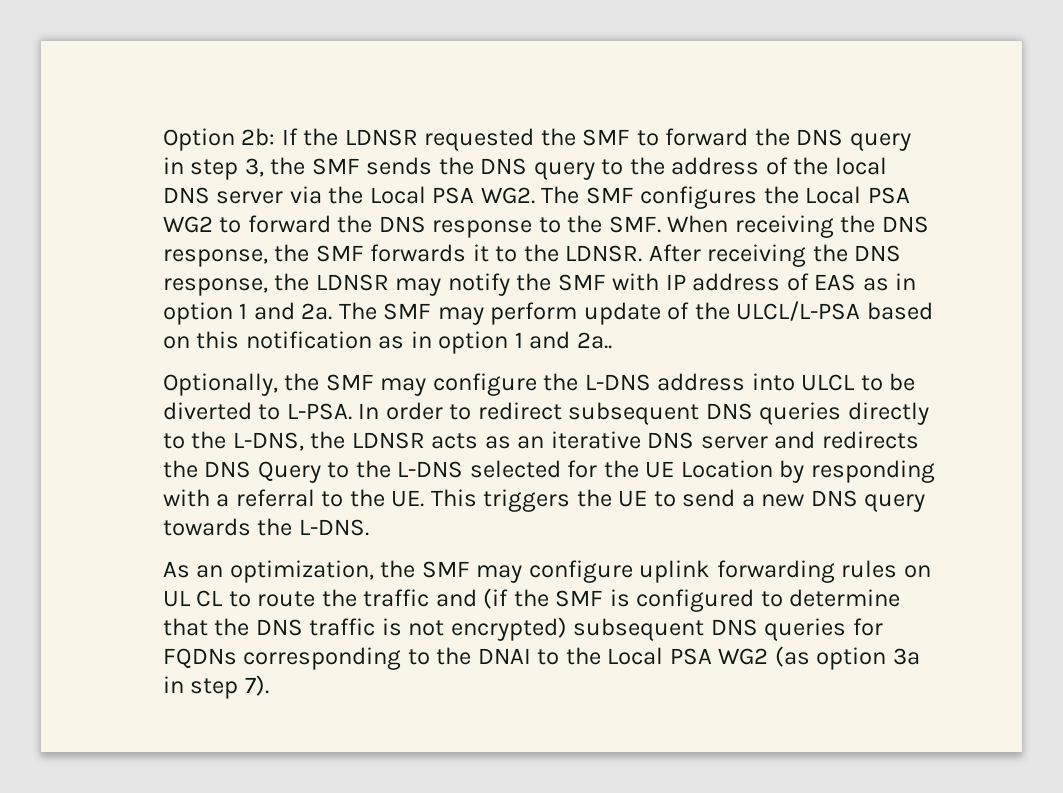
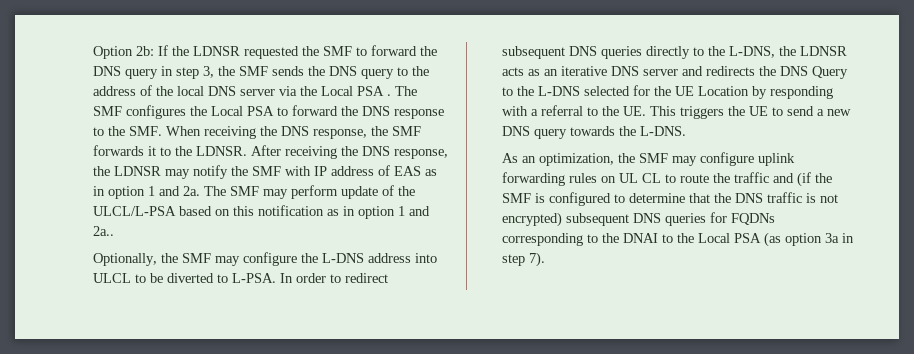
[480,187,535,204] WG2. -> [386,94,391,96] .
[163,216,214,233] WG2 -> (274, 111) none
[718,648,769,665] WG2 -> (761, 238) none

